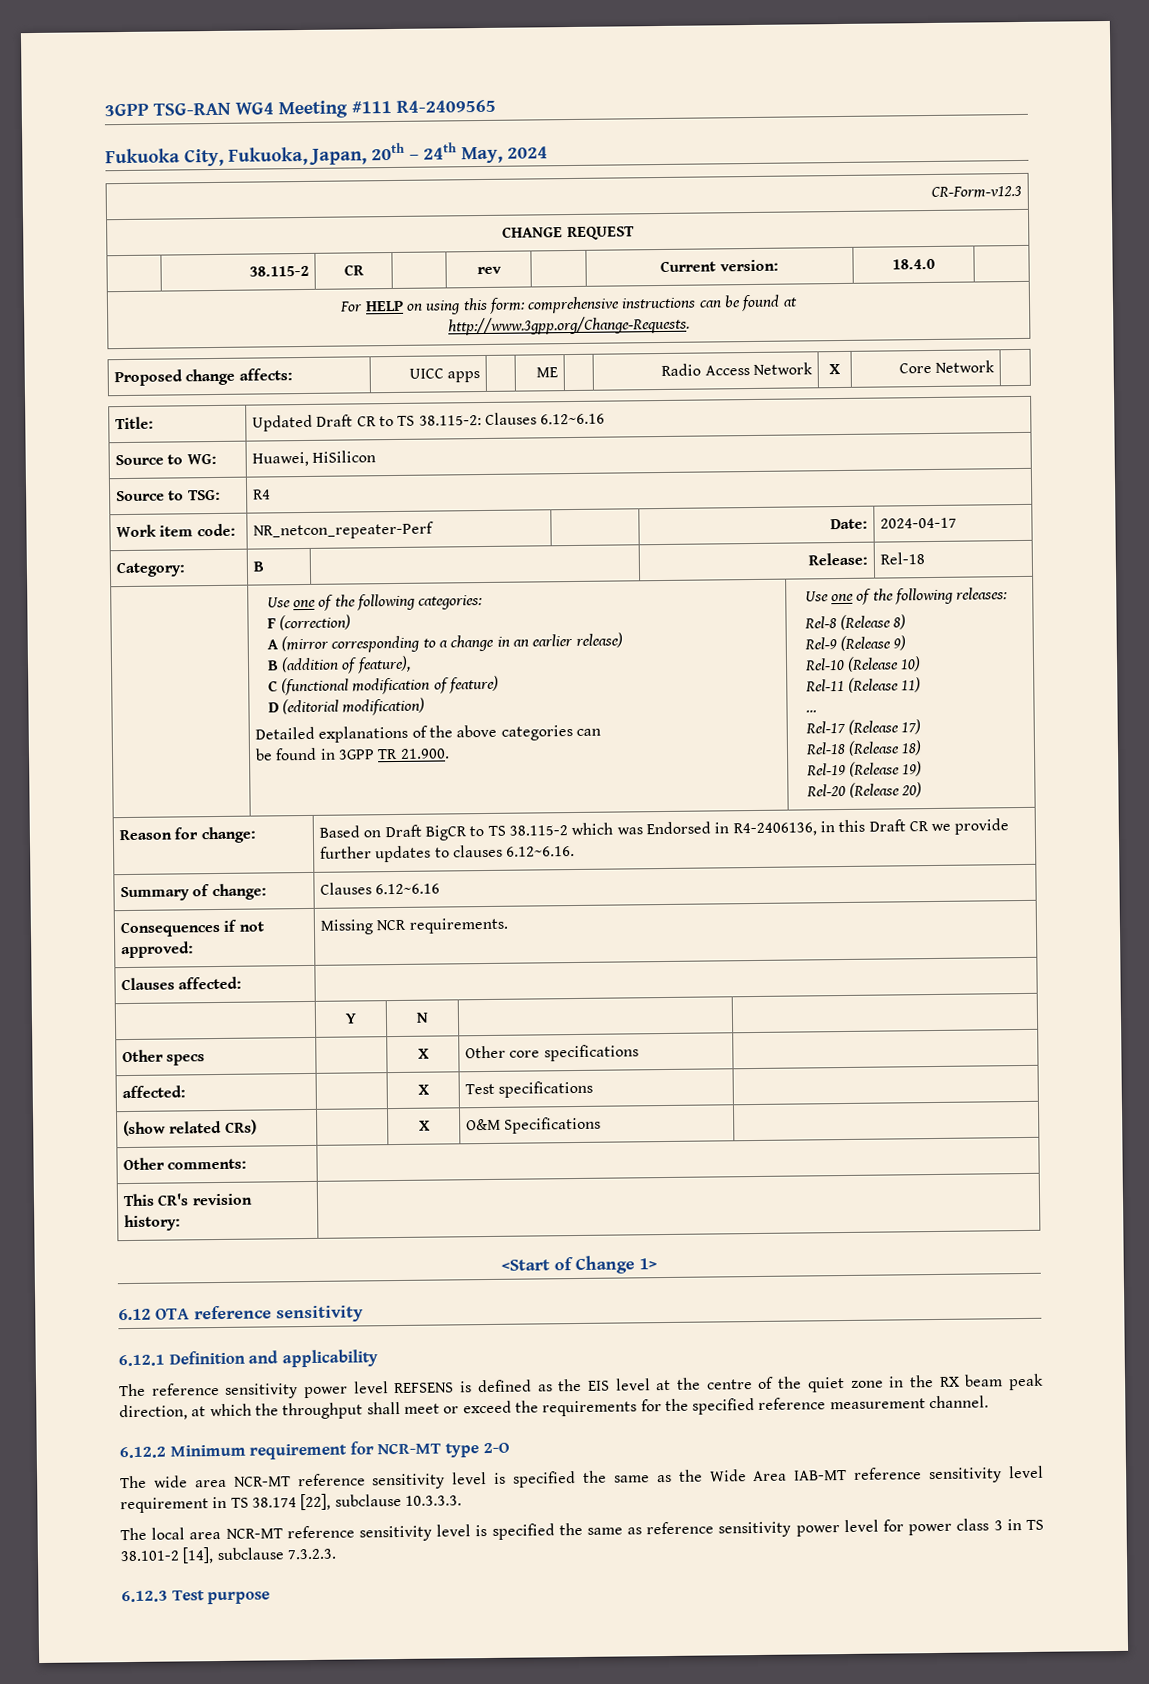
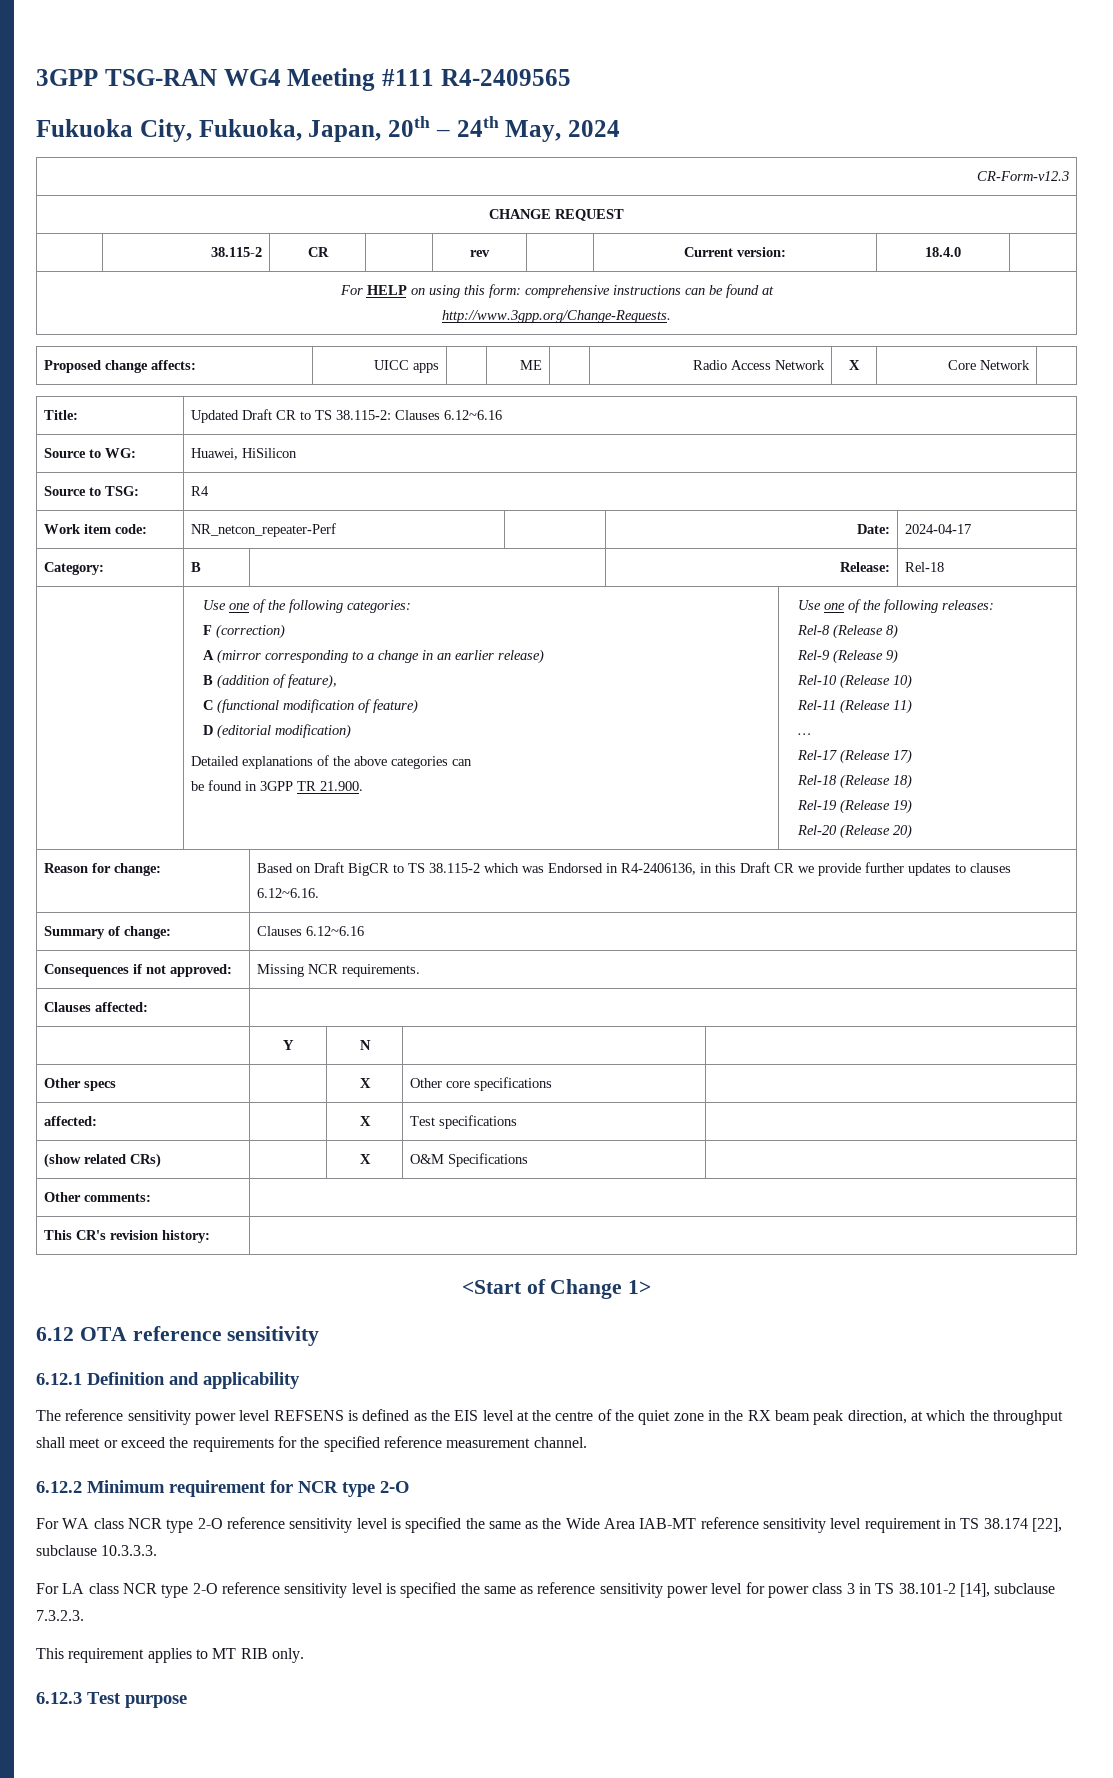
[377,1442,442,1455] NCR-MT -> [298,1481,338,1493] NCR
[120,1475,291,1489] The wide area NCR-MT -> [36,1518,223,1533] For WA class NCR type 2-O
[120,1527,283,1541] The local area NCR-MT -> [36,1583,218,1598] For LA class NCR type 2-O
(336, 1554) none -> [36,1648,304,1663] // This requirement applies to MT RIB only.

